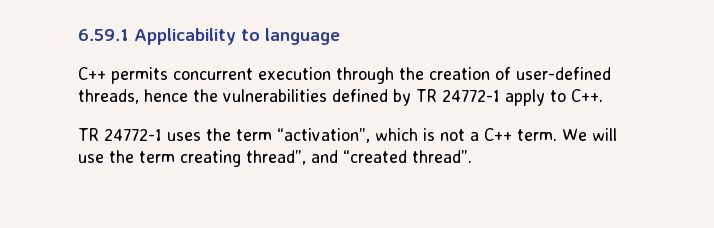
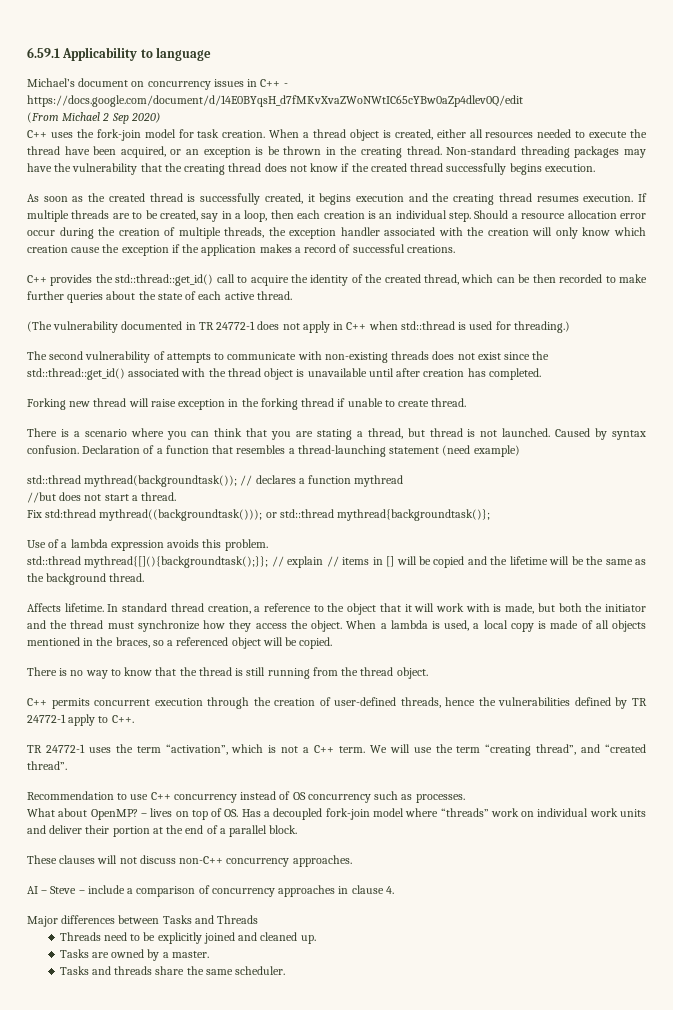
(340, 36) none -> [27,78,288,90] [27,95,523,107] [27,112,160,124] [27,129,647,141] [27,146,646,158] [27,163,595,175] [27,193,647,205] [27,210,646,222] [27,227,646,239] [27,244,455,256] [27,274,648,286] [27,291,292,303] [27,321,570,333] [27,351,550,363] [27,368,541,380] [27,398,467,410] [27,428,647,440] [27,445,520,457] [27,475,404,487] [27,492,177,503] [27,509,491,521] [27,539,268,551] [27,556,647,568] [27,573,145,585] [27,603,646,615] [27,620,647,632] [27,637,333,649] [27,667,428,679] // Michael’s document on concurrency issues in C++ - https://docs.google.com/document/d/14E0BYqsH_d7fMKvXvaZWoNWtIC65cYBw0aZp4dlev0Q/edit // (From Michael 2 Sep 2020) // C++ uses the fork-join model for task creation. When a thread object is created, either all resources needed to execute the thread have been acquired, or an exception is be thrown in the creating thread. Non-standard threading packages may have the vulnerability that the creating thread does not know if the created thread successfully begins execution. // As soon as the created thread is successfully created, it begins execution and the creating thread resumes execution. If multiple threads are to be created, say in a loop, then each creation is an individual step. Should a resource allocation error occur during the creation of multiple threads, the exception handler associated with the creation will only know which creation cause the exception if the application makes a record of successful creations. // C++ provides the std::thread::get_id() call to acquire the identity of the created thread, which can be then recorded to make further queries about the state of each active thread. // (The vulnerability documented in TR 24772-1 does not apply in C++ when std::thread is used for threading.) // The second vulnerability of attempts to communicate with non-existing threads does not exist since the std::thread::get_id() associated with the thread object is unavailable until after creation has completed. // Forking new thread will raise exception in the forking thread if unable to create thread. // There is a scenario where you can think that you are stating a thread, but thread is not launched. Caused by syntax confusion. Declaration of a function that resembles a thread-launching statement (need example) // std::thread mythread(backgroundtask()); // declares a function mythread // //but does not start a thread. // Fix std:thread mythread((backgroundtask())); or std::thread mythread{backgroundtask()}; // Use of a lambda expression avoids this problem. // std::thread mythread{[](){backgroundtask();}}; // explain // items in [] will be copied and the lifetime will be the same as the background thread. // Affects lifetime. In standard thread creation, a reference to the object that it will work with is made, but both the initiator and the thread must synchronize how they access the object. When a lambda is used, a local copy is made of all objects mentioned in the braces, so a referenced object will be copied. // There is no way to know that the thread is still running from the thread object.
[180,150,241,167] creating -> [485,744,532,756] “creating
(472, 156) none -> [27,791,465,803] [27,808,646,820] [27,825,298,837] [27,855,352,867] [27,885,394,897] [27,915,259,927] [59,932,316,944] [59,949,209,961] [59,966,286,975] // Recommendation to use C++ concurrency instead of OS concurrency such as processes. // What about OpenMP? – lives on top of OS. Has a decoupled fork-join model where “threads” work on individual work units and deliver their portion at the end of a parallel block. // These clauses will not discuss non-C++ concurrency approaches. // AI – Steve – include a comparison of concurrency approaches in clause 4. // Major differences between Tasks and Threads // Threads need to be explicitly joined and cleaned up. // Tasks are owned by a master. // Tasks and threads share the same scheduler.

